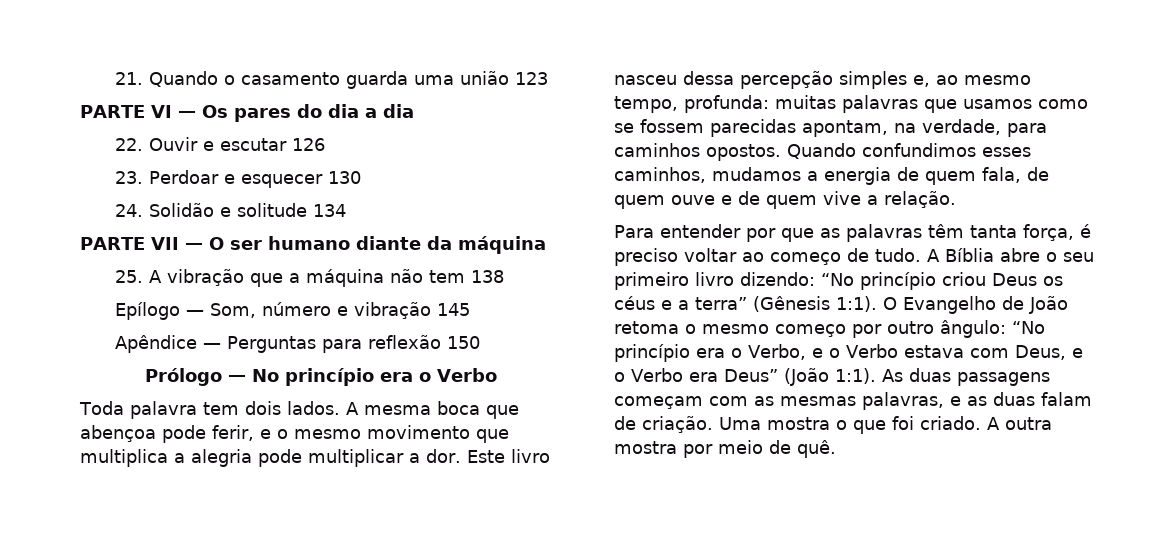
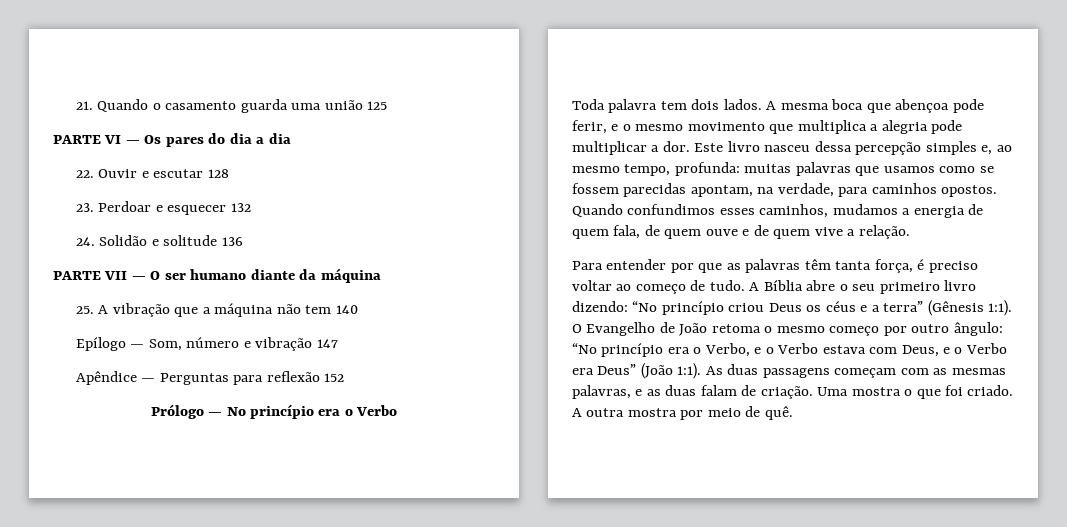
[514,72,548,85] 123 -> [367,101,388,110] 125
[291,138,325,151] 126 -> [207,169,229,178] 128
[327,171,361,184] 130 -> [230,203,251,212] 132
[312,204,346,217] 134 -> [221,237,243,246] 136
[470,270,504,283] 138 -> [335,305,358,314] 140
[436,303,470,316] 145 -> [316,339,338,348] 147
[446,336,480,349] 150 -> [324,373,345,382] 152

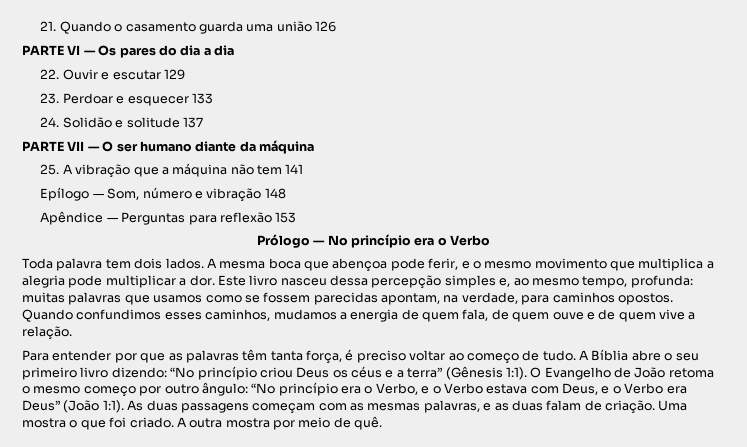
[367,101,388,110] 125 -> [315,21,337,32] 126
[207,169,229,178] 128 -> [163,69,185,80] 129
[230,203,251,212] 132 -> [191,93,213,104] 133
[221,237,243,246] 136 -> [182,117,203,128] 137
[335,305,358,314] 140 -> [285,164,304,174] 141
[316,339,338,348] 147 -> [264,188,286,199] 148
[324,373,345,382] 152 -> [275,212,297,223] 153

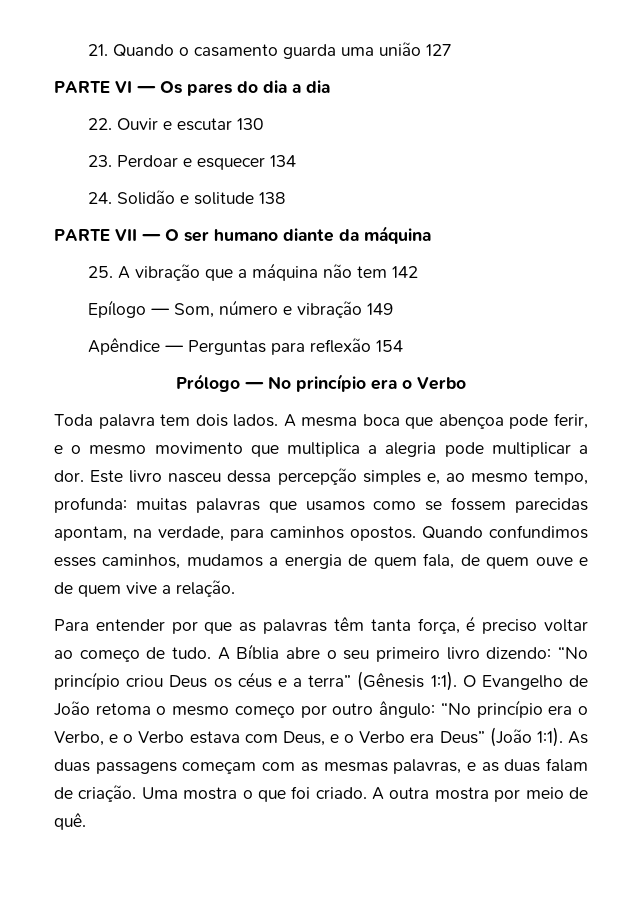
[315,21,337,32] 126 -> [426,44,452,56] 127
[163,69,185,80] 129 -> [237,118,265,130] 130
[191,93,213,104] 133 -> [270,155,297,167] 134
[182,117,203,128] 137 -> [259,192,287,204] 138
[285,164,304,174] 141 -> [392,266,419,278] 142
[264,188,286,199] 148 -> [367,303,394,315] 149
[275,212,297,223] 153 -> [376,340,404,352] 154

